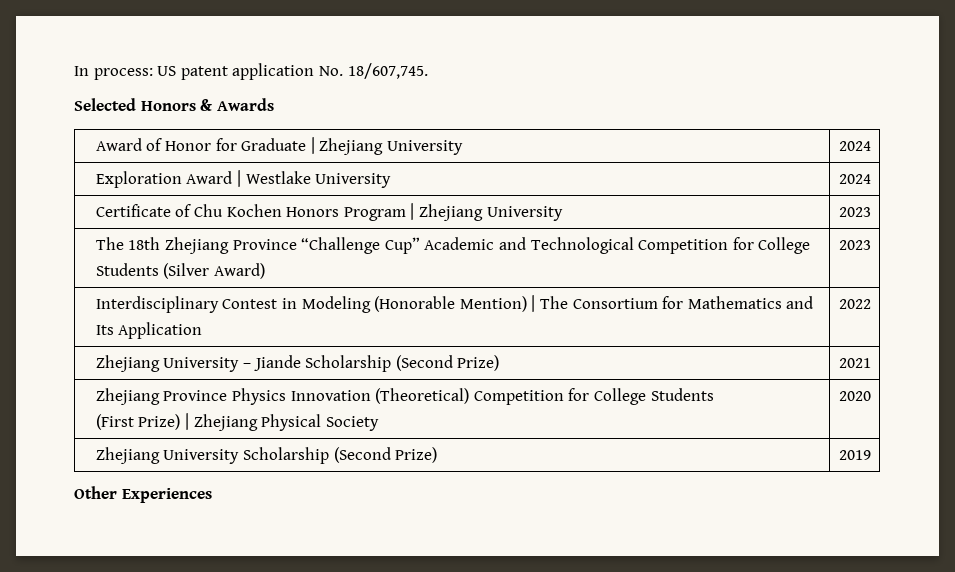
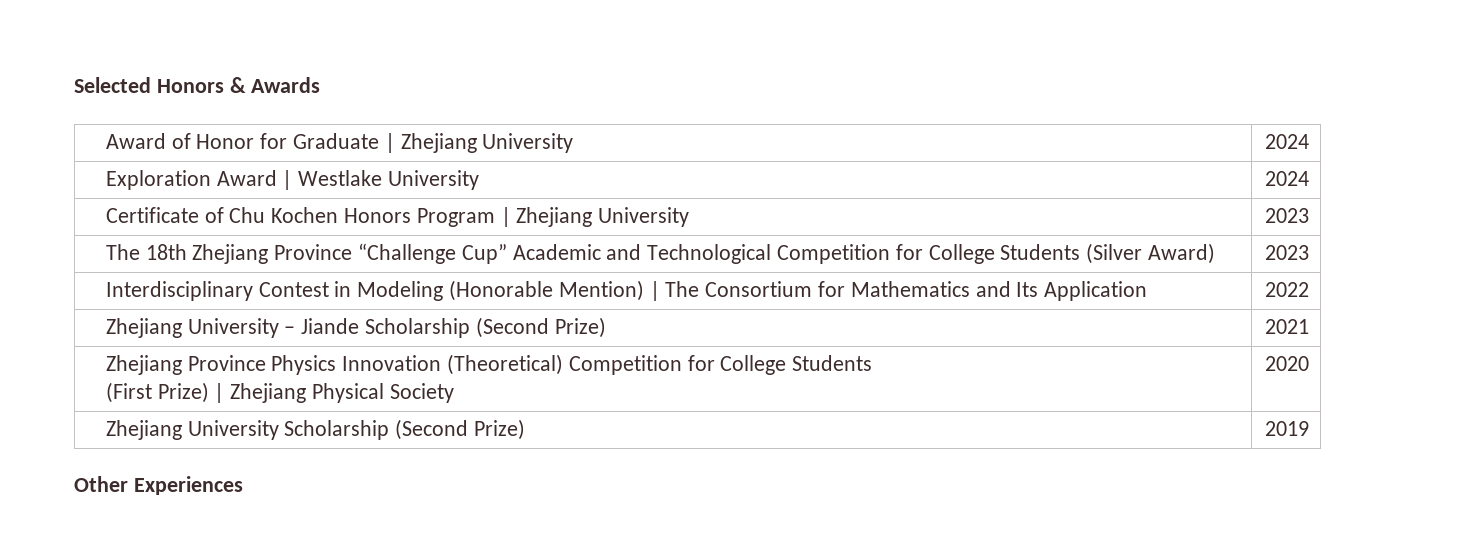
[74,63,428,80] In process: US patent application No. 18/607,745. // -> (74, 85) none

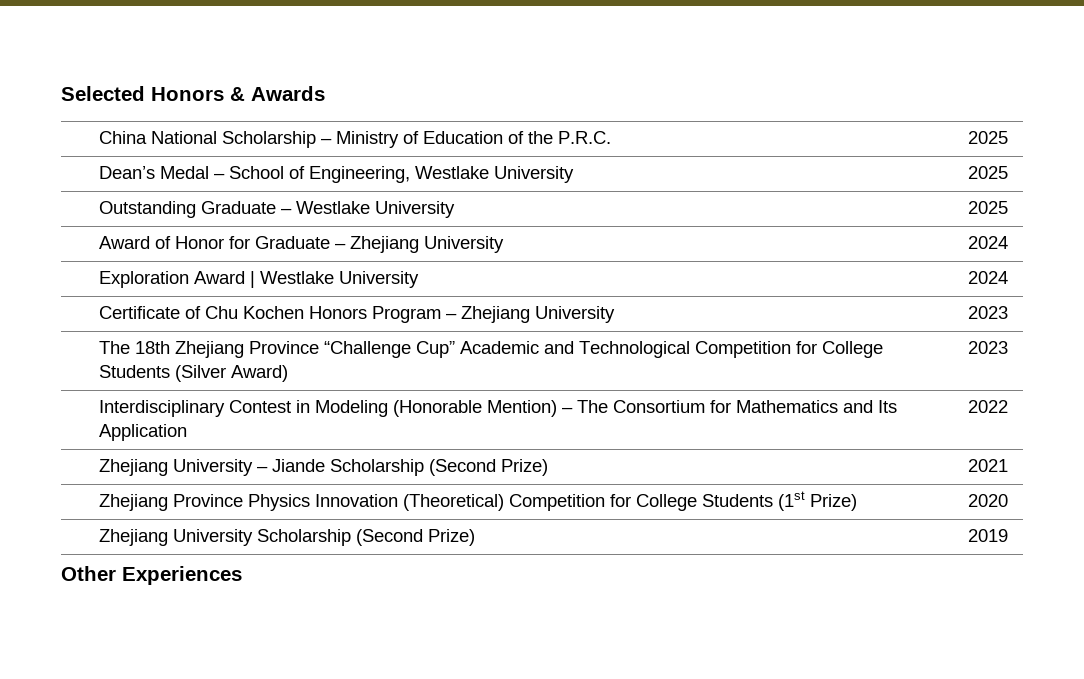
(321, 85) none -> [99,131,612,148] [967,131,1008,144] [99,166,575,183] [967,166,1008,179] [99,201,456,218] [967,201,1008,214] // China National Scholarship – Ministry of Education of the P.R.C. | 2025 // Dean’s Medal – School of Engineering, Westlake University | 2025 // Outstanding Graduate – Westlake University | 2025
[384,133,395,153] | -> [335,243,347,249] –
[500,207,511,227] | -> [446,313,458,319] –
[649,281,660,301] | -> [562,407,574,413] –
[105,382,454,403] // (First Prize) | Zhejiang Physical Society -> [778,491,858,511] (1st Prize)

